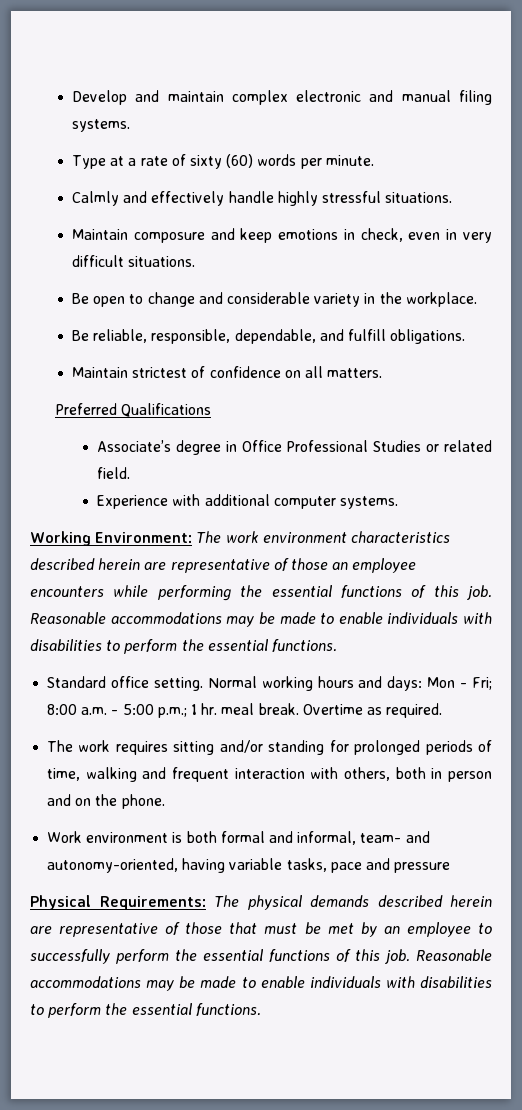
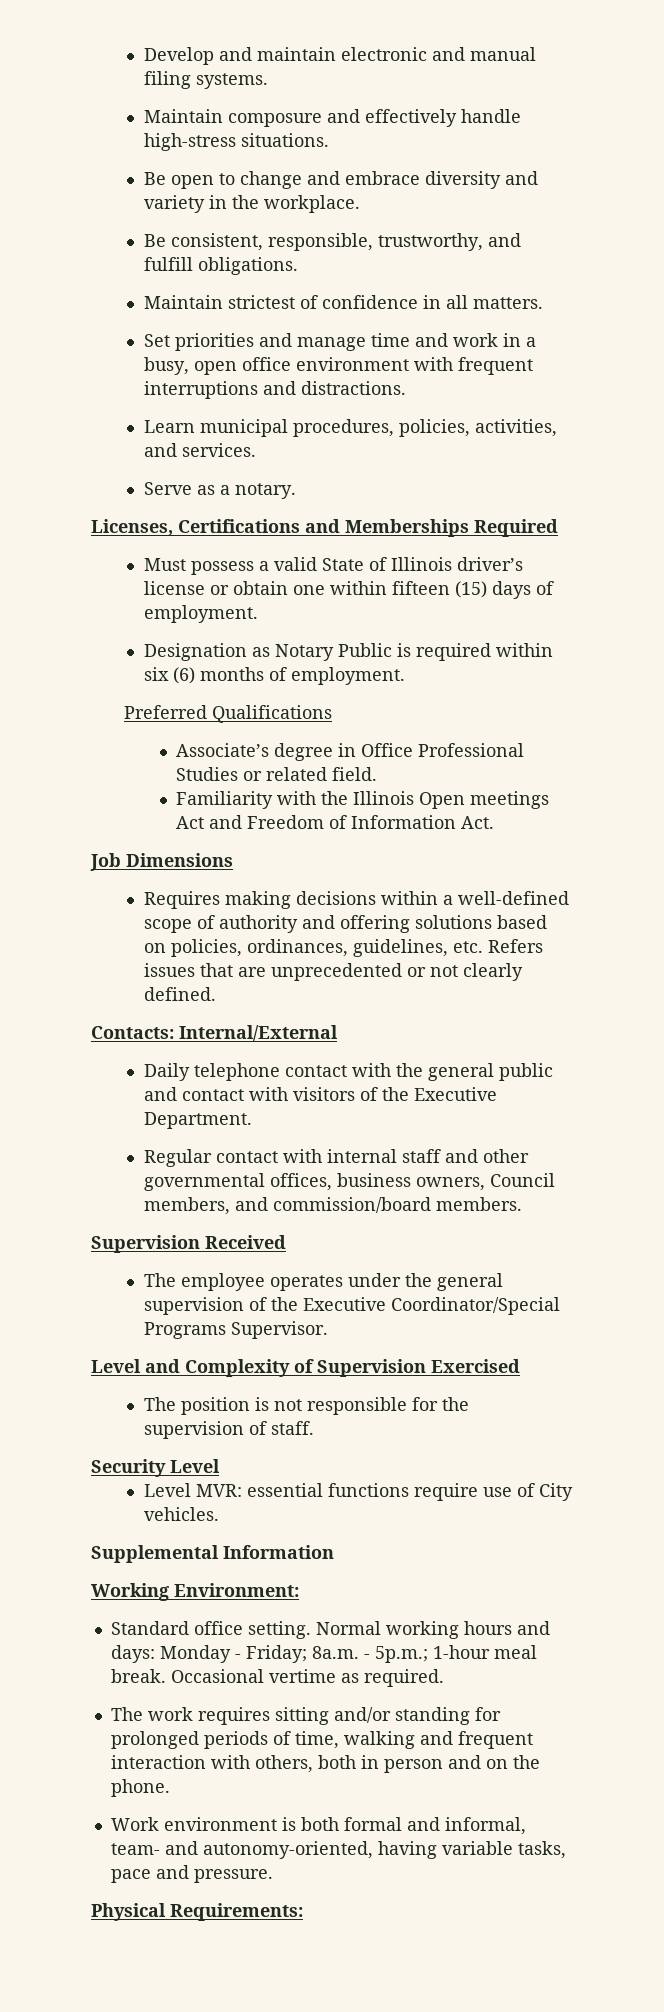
[231,90,288,105] complex -> (336, 54) none
[72,154,374,169] [72,191,453,206] [72,228,493,243] [72,255,125,267] Type at a rate of sixty (60) words per minute. // Calmly and effectively handle highly stressful situations. // Maintain composure and keep emotions in check, even in very difficult -> [143,109,521,127] [143,133,236,151] Maintain composure and effectively handle high-stress
[227,292,311,304] considerable -> [344,171,538,189] embrace diversity and
[93,329,316,344] reliable, responsible, dependable, -> [170,233,483,251] consistent, responsible, trustworthy,
[284,370,301,378] on -> [422,295,441,309] in
(383, 373) none -> [143,333,536,351] [143,357,533,375] [143,381,406,399] [143,419,557,437] [143,443,256,457] [143,482,296,499] [91,519,558,537] [143,557,523,575] [143,581,554,599] [143,605,258,623] [143,643,553,661] [143,667,405,685] // Set priorities and manage time and work in a busy, open office environment with frequent interruptions and distractions. // Learn municipal procedures, policies, activities, and services. // Serve as a notary. // Licenses, Certifications and Memberships Required // Must possess a valid State of Illinois driver’s license or obtain one within fifteen (15) days of employment. // Designation as Notary Public is required within six (6) months of employment.
[97,494,398,509] [30,531,450,546] [30,558,417,573] [30,585,492,601] [30,612,492,627] [30,639,337,654] Experience with additional computer systems. // Working Environment: The work environment characteristics described herein are representative of those an employee encounters while performing the essential functions of this job. Reasonable accommodations may be made to enable individuals with disabilities to perform the essential functions. -> [176,791,550,809] [176,815,495,829] [90,853,233,871] [143,891,569,909] [143,915,547,933] [143,939,543,957] [143,963,523,981] [143,987,216,1001] [91,1025,338,1041] [143,1063,553,1081] [143,1087,497,1101] [143,1112,252,1129] [143,1149,529,1167] [143,1173,555,1191] [143,1197,522,1215] [91,1235,286,1253] [143,1273,503,1291] [143,1297,560,1315] [143,1321,328,1339] [91,1359,520,1377] [143,1397,469,1415] [143,1421,314,1439] [91,1459,220,1477] [143,1483,573,1501] [143,1507,219,1521] [91,1545,334,1563] [91,1583,299,1601] Familiarity with the Illinois Open meetings Act and Freedom of Information Act. // Job Dimensions // Requires making decisions within a well-defined scope of authority and offering solutions based on policies, ordinances, guidelines, etc. Refers issues that are unprecedented or not clearly defined. // Contacts: Internal/External // Daily telephone contact with the general public and contact with visitors of the Executive Department. // Regular contact with internal staff and other governmental offices, business owners, Council members, and commission/board members. // Supervision Received // The employee operates under the general supervision of the Executive Coordinator/Special Programs Supervisor. // Level and Complexity of Supervision Exercised // The position is not responsible for the supervision of staff. // Security Level // Level MVR: essential functions require use of City vehicles. // Supplemental Information // Working Environment:
[427,677,492,690] [47,703,363,718] Mon - Fri; 8:00 a.m. - 5:00 p.m.; 1 hr. meal break. Overtime -> [159,1645,537,1663] [110,1669,336,1683] Monday - Friday; 8a.m. - 5p.m.; 1-hour meal break. Occasional vertime
[394,862,451,873] pressure -> [193,1869,273,1883] pressure.
[214,895,492,910] [30,922,492,937] [30,949,492,964] [30,976,492,991] [30,1003,261,1018] The physical demands described herein are representative of those that must be met by an employee to successfully perform the essential functions of this job. Reasonable accommodations may be made to enable individuals with disabilities to perform the essential functions. -> (303, 1912) none

